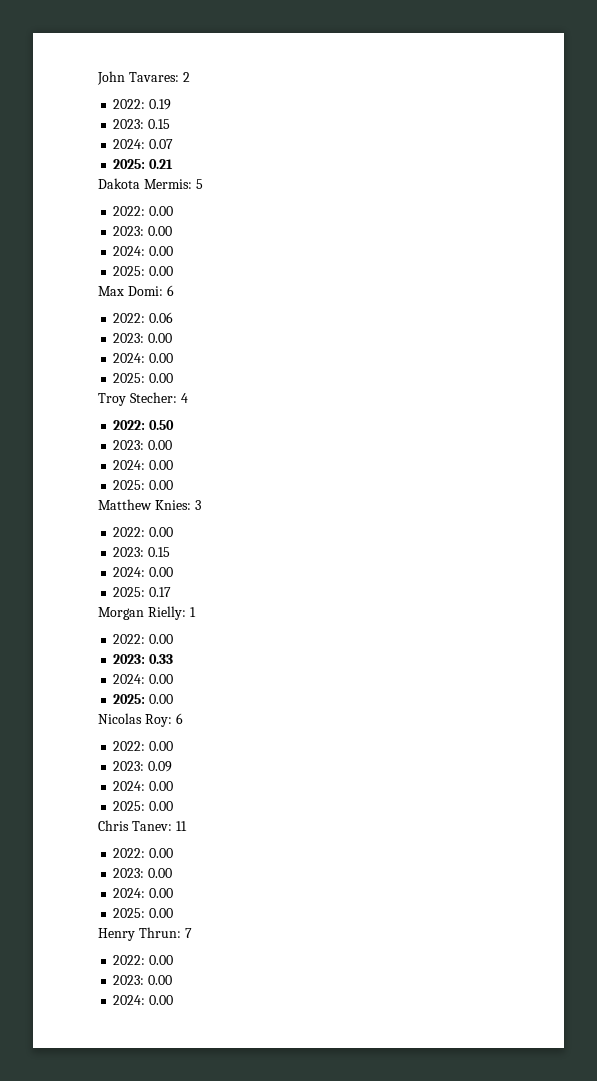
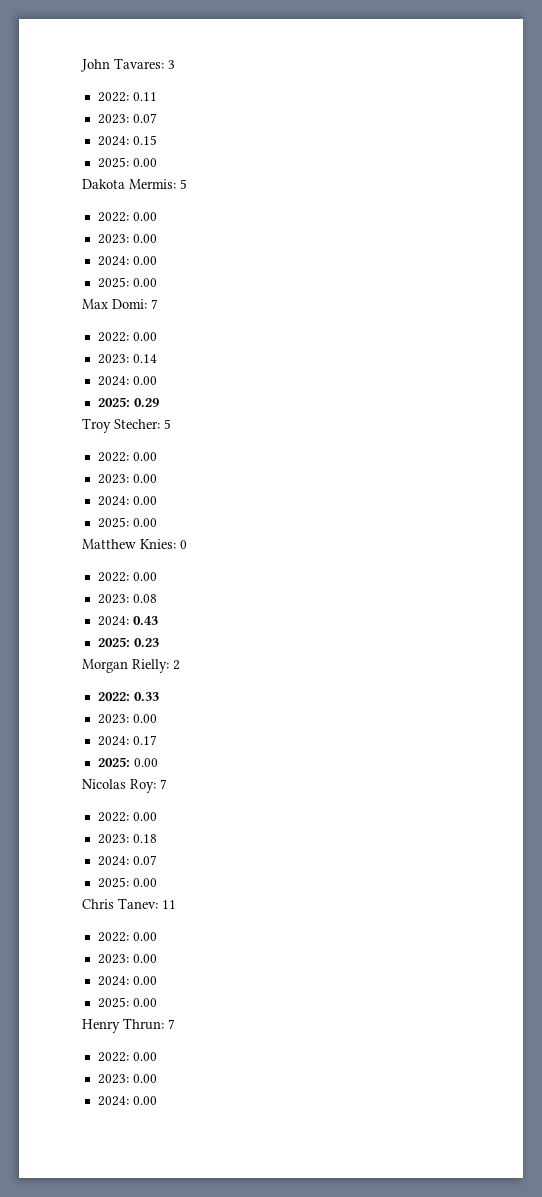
[182,72,190,82] [113,99,172,110] [113,119,171,129] [113,139,174,149] [113,159,174,169] 2 // 2022: 0.19 // 2023: 0.15 // 2024: 0.07 // 2025: 0.21 -> [168,60,175,69] [97,92,157,102] [97,113,157,124] [97,135,157,146] [97,157,157,168] 3 // 2022: 0.11 // 2023: 0.07 // 2024: 0.15 // 2025: 0.00
[166,285,174,296] [113,312,174,323] [113,333,173,343] [113,353,174,363] [113,373,174,383] 6 // 2022: 0.06 // 2023: 0.00 // 2024: 0.00 // 2025: 0.00 -> [151,299,158,309] [97,332,157,342] [97,354,157,364] [97,376,157,386] [97,397,159,407] 7 // 2022: 0.00 // 2023: 0.14 // 2024: 0.00 // 2025: 0.29
[180,393,188,403] [113,420,175,430] 4 // 2022: 0.50 -> [164,419,171,429] [97,452,157,462] 5 // 2022: 0.00
[194,500,201,510] [113,527,174,537] [113,547,171,557] [113,567,174,577] [113,587,172,597] 3 // 2022: 0.00 // 2023: 0.15 // 2024: 0.00 // 2025: 0.17 -> [180,540,187,549] [97,572,157,582] [97,594,157,604] [97,616,158,626] [97,637,159,647] 0 // 2022: 0.00 // 2023: 0.08 // 2024: 0.43 // 2025: 0.23
[189,607,196,617] [113,634,174,644] [113,654,174,664] [113,674,174,684] 1 // 2022: 0.00 // 2023: 0.33 // 2024: 0.00 -> [173,660,180,670] [97,692,159,701] [97,714,157,724] [97,735,157,746] 2 // 2022: 0.33 // 2023: 0.00 // 2024: 0.17
[175,713,183,724] [113,741,174,751] [113,761,173,772] [113,781,174,791] 6 // 2022: 0.00 // 2023: 0.09 // 2024: 0.00 -> [160,779,167,789] [97,812,157,822] [97,834,157,844] [97,855,157,866] 7 // 2022: 0.00 // 2023: 0.18 // 2024: 0.07

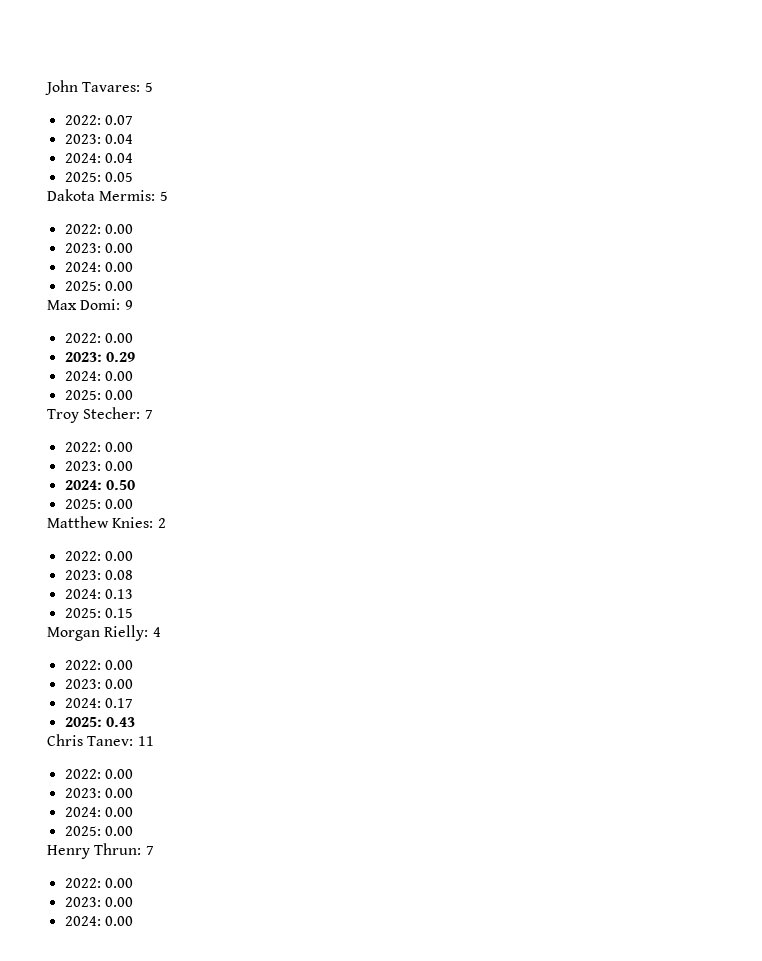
[168,60,175,69] [97,92,157,102] [97,113,157,124] [97,135,157,146] [97,157,157,168] 3 // 2022: 0.11 // 2023: 0.07 // 2024: 0.15 // 2025: 0.00 -> [144,82,153,92] [64,115,133,125] [64,134,133,144] [64,153,133,163] [64,172,133,182] 5 // 2022: 0.07 // 2023: 0.04 // 2024: 0.04 // 2025: 0.05
[151,299,158,309] [97,332,157,342] [97,354,157,364] [97,376,157,386] [97,397,159,407] 7 // 2022: 0.00 // 2023: 0.14 // 2024: 0.00 // 2025: 0.29 -> [124,300,133,310] [64,333,133,343] [64,352,135,362] [64,371,133,381] [64,390,133,400] 9 // 2022: 0.00 // 2023: 0.29 // 2024: 0.00 // 2025: 0.00
[164,419,171,429] [97,452,157,462] [97,474,157,484] [97,496,157,506] 5 // 2022: 0.00 // 2023: 0.00 // 2024: 0.00 -> [144,410,153,419] [64,442,133,452] [64,461,133,471] [64,480,135,490] 7 // 2022: 0.00 // 2023: 0.00 // 2024: 0.50
[180,540,187,549] 0 -> [157,518,166,528] 2
[132,616,158,625] [97,637,159,647] 0.43 // 2025: 0.23 -> [104,589,133,599] [64,608,133,618] 0.13 // 2025: 0.15
[173,660,180,670] [97,692,159,701] 2 // 2022: 0.33 -> [152,627,161,637] [64,660,133,670] 4 // 2022: 0.00
[133,758,158,767] [82,779,167,793] [97,812,157,822] [97,834,157,844] [97,855,157,866] [97,877,157,888] 0.00 // Nicolas Roy: 7 // 2022: 0.00 // 2023: 0.18 // 2024: 0.07 // 2025: 0.00 -> [105,717,135,727] 0.43

